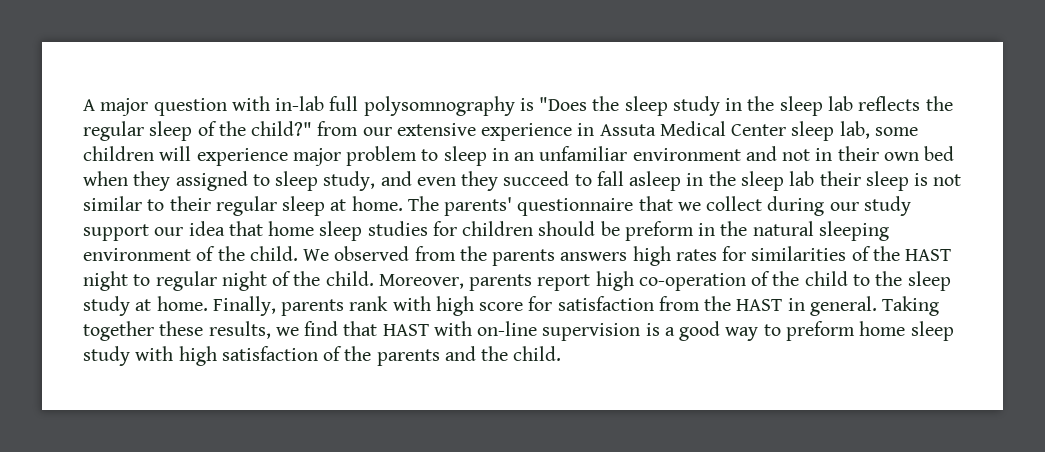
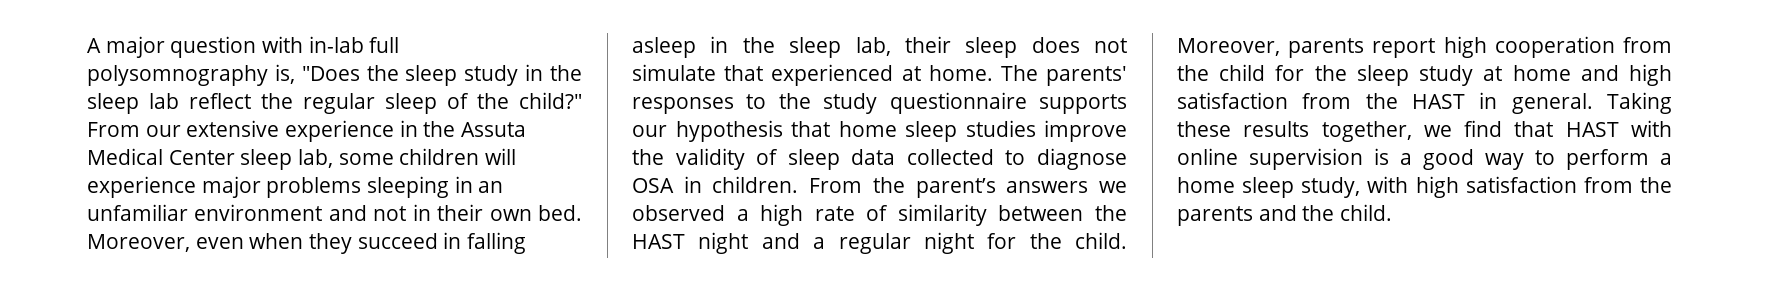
[519,98,534,111] is -> [274,64,295,84] is,
[858,96,921,111] reflects -> [189,93,251,109] reflect
[317,121,359,136] from -> [87,122,140,137] From
(595, 129) none -> [423,121,456,137] the
[346,146,487,166] problem to sleep -> [266,176,450,198] problems sleeping
[924,146,955,161] [83,171,624,191] bed when they assigned to sleep study, and even they succeed to fall -> [538,205,583,221] [87,232,527,254] bed. Moreover, even when they succeed in falling
[789,171,815,186] lab -> [855,37,891,56] lab,
[914,173,962,186] [83,196,911,216] [83,221,889,241] [83,246,871,266] is not similar to their regular sleep at home. The parents' questionnaire that we collect during our study support our idea that home sleep studies for children should be preform in the natural sleeping environment of the child. We observed from the parents answers high rates for similarities of -> [1031,37,1127,53] [632,64,1127,86] [632,92,1127,114] [632,120,1127,142] [632,148,1127,170] [632,176,1127,198] [632,204,1084,226] does not simulate that experienced at home. The parents' responses to the study questionnaire supports our hypothesis that home sleep studies improve the validity of sleep data collected to diagnose OSA in children. From the parent’s answers we observed a high rate of similarity between
[133,274,151,286] to -> [761,233,826,249] and a
[272,271,292,286] of -> [987,233,1017,249] for
[638,271,771,291] co-operation of -> [1494,36,1672,58] cooperation from
[852,274,870,286] to -> [1275,65,1305,81] for
[156,296,553,316] home. Finally, parents rank with high score for -> [1512,64,1672,86] home and high
[83,321,271,341] together these results, -> [1177,121,1412,142] these results together,
[477,321,538,336] on-line -> [1177,148,1238,165] online
[785,321,954,341] [83,346,130,366] preform home sleep study -> [1566,149,1672,170] [1177,177,1361,198] perform a home sleep study,
[323,346,343,361] of -> [1583,177,1633,193] from

